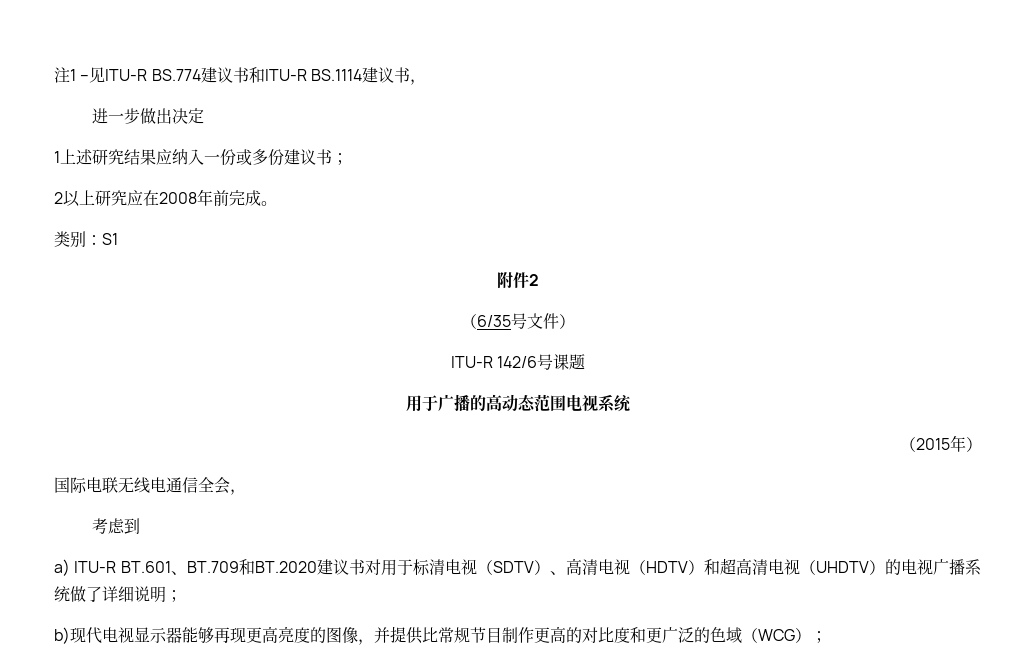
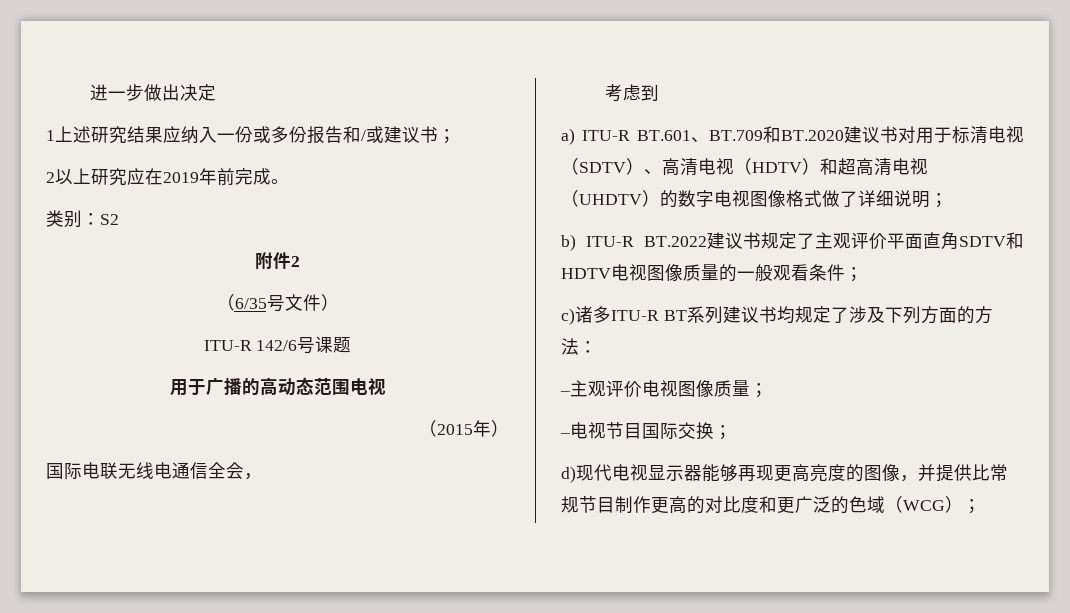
[54,67,426,85] 注1 –见ITU-R BS.774建议书和ITU-R BS.1114建议书， // -> (90, 92) none
(284, 157) none -> [307,126,384,144] 报告和/或
[159,192,197,204] 2008 -> [163,172,199,183] 2019
[102,233,118,245] S1 -> [100,214,119,225] S2
[598,394,631,412] 系统 -> (386, 386) none
[900,559,981,575] [54,586,70,602] 电视广播系统 -> [678,190,822,207] 数字电视图像格式
(70, 635) none -> [586,232,1024,250] [561,264,863,282] [561,306,993,325] [561,338,597,355] [560,380,768,398] [560,422,732,440] [561,466,576,483] ITU-R BT.2022建议书规定了主观评价平面直角SDTV和HDTV电视图像质量的一般观看条件； // c)诸多ITU-R BT系列建议书均规定了涉及下列方面的方法： // –主观评价电视图像质量； // –电视节目国际交换； // d)

